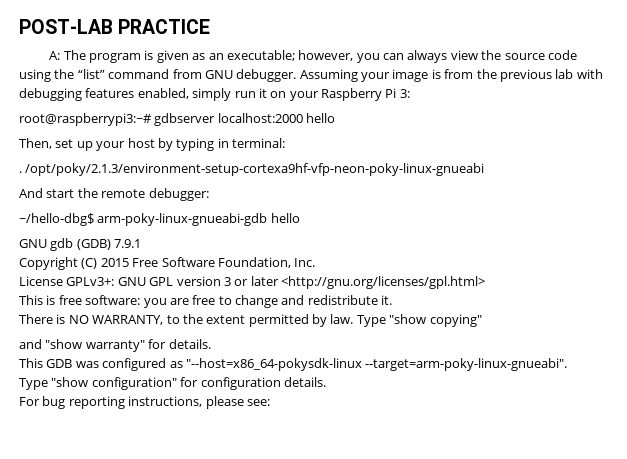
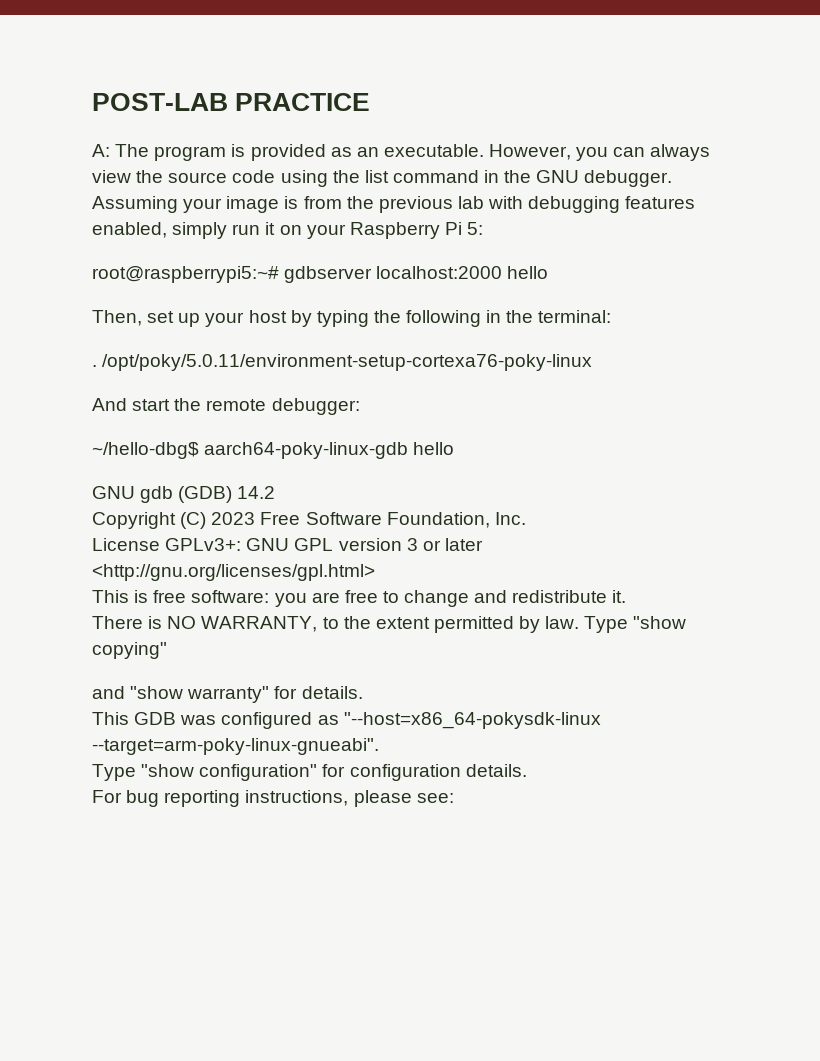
[156,50,189,63] given -> [250,144,326,161] provided
[226,50,354,61] executable; however, -> [383,144,572,160] executable. However,
[77,69,202,79] “list” command from -> [364,170,532,183] list command in the
[399,89,410,98] [19,113,152,126] 3: // root@raspberrypi3:~# -> [467,222,484,235] [92,266,279,283] 5: // root@raspberrypi5:~#
[217,138,229,148] in -> [373,310,534,327] the following in the
[25,163,485,176] /opt/poky/2.1.3/environment-setup-cortexa9hf-vfp-neon-poky-linux-gnueabi -> [102,354,593,371] /opt/poky/5.0.11/environment-setup-cortexa76-poky-linux
[97,213,268,226] arm-poky-linux-gnueabi-gdb -> [204,442,409,459] aarch64-poky-linux-gdb
[114,239,142,248] 7.9.1 -> [237,486,276,499] 14.2
[100,258,129,267] 2015 -> [211,512,256,525] 2023

